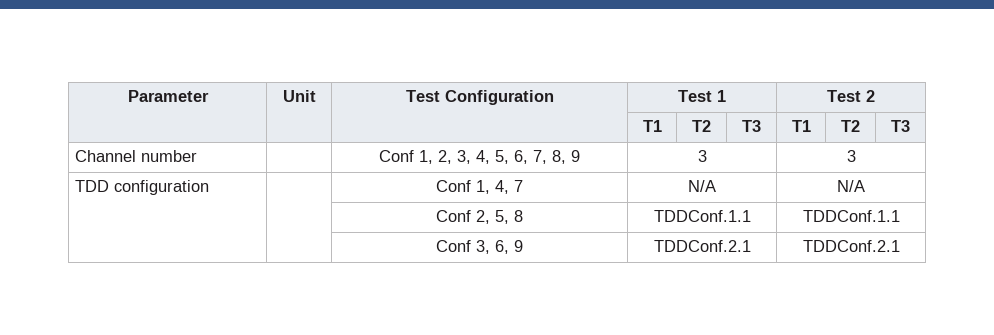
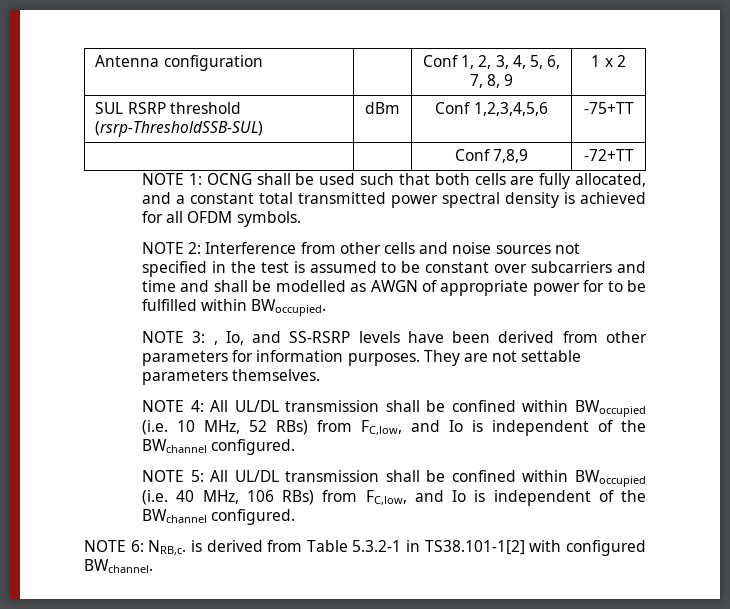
[127,90,209,102] [282,90,316,102] [405,90,554,105] [678,90,726,102] [827,90,875,102] [642,120,662,132] [692,120,711,132] [742,120,761,132] [791,120,811,132] [841,120,860,132] [891,120,910,132] [75,150,198,162] Parameter | Unit | Test Configuration | Test 1 | Test 2 // | | | T1 | T2 | T3 | T1 | T2 | T3 // Channel number -> [95,55,263,71] Antenna configuration
[697,150,707,162] [846,150,856,162] [75,180,210,195] [436,180,523,194] [688,180,716,192] [837,180,865,192] [436,210,523,224] [653,210,751,222] [802,210,900,222] [436,240,523,254] [653,240,751,252] [802,240,900,252] 3 | 3 // TDD configuration | | Conf 1, 4, 7 | N/A | N/A // | | Conf 2, 5, 8 | TDDConf.1.1 | TDDConf.1.1 // | | Conf 3, 6, 9 | TDDConf.2.1 | TDDConf.2.1 -> [591,55,626,67] [95,102,241,114] [95,121,264,137] [365,102,400,114] [435,102,548,116] [583,102,634,114] [454,149,529,163] [583,149,634,161] [142,173,646,189] [142,192,647,208] [142,211,301,227] [142,242,580,254] [142,261,647,277] [142,280,646,296] [142,299,327,316] [142,331,648,345] [142,350,582,366] [142,369,321,385] [142,400,646,417] [142,420,647,436] [142,439,296,455] [142,470,646,487] [142,490,647,506] [142,509,296,525] [84,540,646,556] [84,559,153,573] 1 x 2 // SUL RSRP threshold (rsrp-ThresholdSSB-SUL) | dBm | Conf 1,2,3,4,5,6 | -75+TT // | | Conf 7,8,9 | -72+TT // NOTE 1: OCNG shall be used such that both cells are fully allocated, and a constant total transmitted power spectral density is achieved for all OFDM symbols. // NOTE 2: Interference from other cells and noise sources not specified in the test is assumed to be constant over subcarriers and time and shall be modelled as AWGN of appropriate power for to be fulfilled within BWoccupied. // NOTE 3: , Io, and SS-RSRP levels have been derived from other parameters for information purposes. They are not settable parameters themselves. // NOTE 4: All UL/DL transmission shall be confined within BWoccupied (i.e. 10 MHz, 52 RBs) from FC,low, and Io is independent of the BWchannel configured. // NOTE 5: All UL/DL transmission shall be confined within BWoccupied (i.e. 40 MHz, 106 RBs) from FC,low, and Io is independent of the BWchannel configured. // NOTE 6: NRB,c. is derived from Table 5.3.2-1 in TS38.101-1[2] with configured BWchannel.

